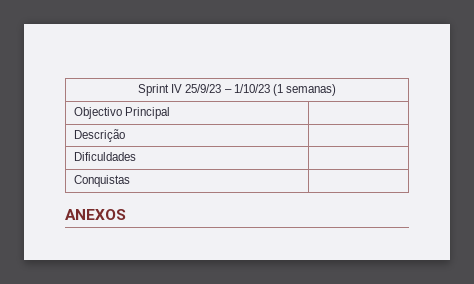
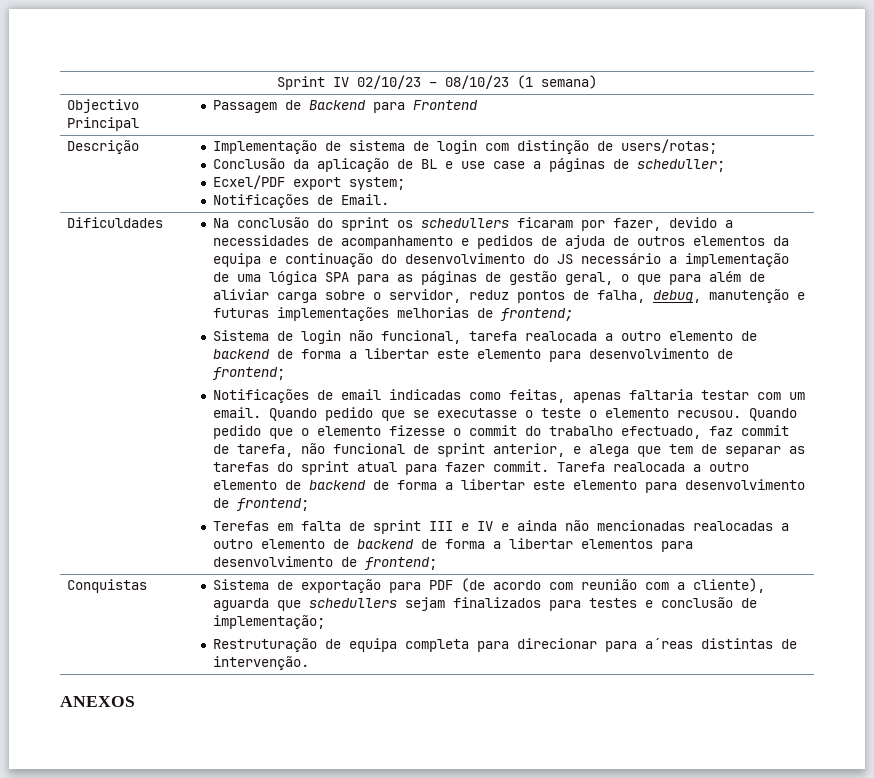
[185,84,336,96] [73,107,170,119] [73,129,125,142] [73,152,136,161] [73,175,130,187] 25/9/23 – 1/10/23 (1 semanas) // Objectivo Principal | // Descrição | // Dificuldades | // Conquistas | -> [357,75,597,89] [66,99,139,113] [66,117,139,131] [213,100,479,113] [66,140,139,154] [213,139,718,154] [213,158,726,172] [213,175,406,190] [213,194,390,208] [66,217,163,228] [213,217,734,231] [213,235,790,249] [213,253,790,267] [213,271,766,285] [213,289,806,303] [213,307,574,321] [213,330,758,344] [213,348,734,362] [213,367,286,380] [213,389,806,403] [213,407,798,421] [213,425,790,439] [213,443,806,457] [213,461,750,475] [213,479,806,493] [213,498,310,511] [213,520,790,534] [213,538,694,552] [213,556,438,570] [66,579,147,593] [213,578,766,593] [213,597,758,611] [213,615,326,629] [213,638,798,652] [213,656,310,670] 02/10/23 – 08/10/23 (1 semana) // Objectivo Principal | Passagem de Backend para Frontend // Descrição | Implementação de sistema de login com distinção de users/rotas; // Conclusão da aplicação de BL e use case a páginas de scheduller; // Ecxel/PDF export system; // Notificações de Email. // Dificuldades | Na conclusão do sprint os schedullers ficaram por fazer, devido a necessidades de acompanhamento e pedidos de ajuda de outros elementos da equipa e continuação do desenvolvimento do JS necessário a implementação de uma lógica SPA para as páginas de gestão geral, o que para além de aliviar carga sobre o servidor, reduz pontos de falha, debug, manutenção e futuras implementações melhorias de frontend; // Sistema de login não funcional, tarefa realocada a outro elemento de backend de forma a libertar este elemento para desenvolvimento de frontend; // Notificações de email indicadas como feitas, apenas faltaria testar com um email. Quando pedido que se executasse o teste o elemento recusou. Quando pedido que o elemento fizesse o commit do trabalho efectuado, faz commit de tarefa, não funcional de sprint anterior, e alega que tem de separar as tarefas do sprint atual para fazer commit. Tarefa realocada a outro elemento de backend de forma a libertar este elemento para desenvolvimento de frontend; // Terefas em falta de sprint III e IV e ainda não mencionadas realocadas a outro elemento de backend de forma a libertar elementos para desenvolvimento de frontend; // Conquistas | Sistema de exportação para PDF (de acordo com reunião com a cliente), aguarda que schedullers sejam finalizados para testes e conclusão de implementação; // Restruturação de equipa completa para direcionar para a´reas distintas de intervenção.

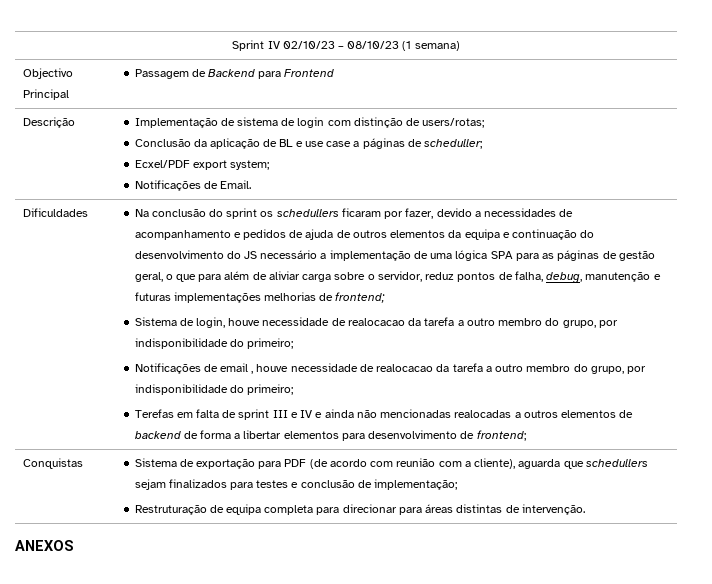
[301,330,758,344] [213,348,734,362] [213,367,286,380] [213,389,806,403] [213,407,798,421] [213,425,790,439] [213,443,806,457] [213,461,750,475] [213,479,806,493] [213,498,310,511] login não funcional, tarefa realocada a outro elemento de backend de forma a libertar este elemento para desenvolvimento de frontend; // Notificações de email indicadas como feitas, apenas faltaria testar com um email. Quando pedido que se executasse o teste o elemento recusou. Quando pedido que o elemento fizesse o commit do trabalho efectuado, faz commit de tarefa, não funcional de sprint anterior, e alega que tem de separar as tarefas do sprint atual para fazer commit. Tarefa realocada a outro elemento de backend de forma a libertar este elemento para desenvolvimento de frontend; -> [196,317,618,328] [134,338,294,349] [134,363,647,374] [134,384,294,395] login, houve necessidade de realocacao da tarefa a outro membro do grupo, por indisponibilidade do primeiro; // Notificações de email , houve necessidade de realocacao da tarefa a outro membro do grupo, por indisponibilidade do primeiro;
[213,539,326,549] outro elemento -> [523,410,617,418] outros elementos
[645,638,694,649] a´reas -> [425,504,454,513] áreas

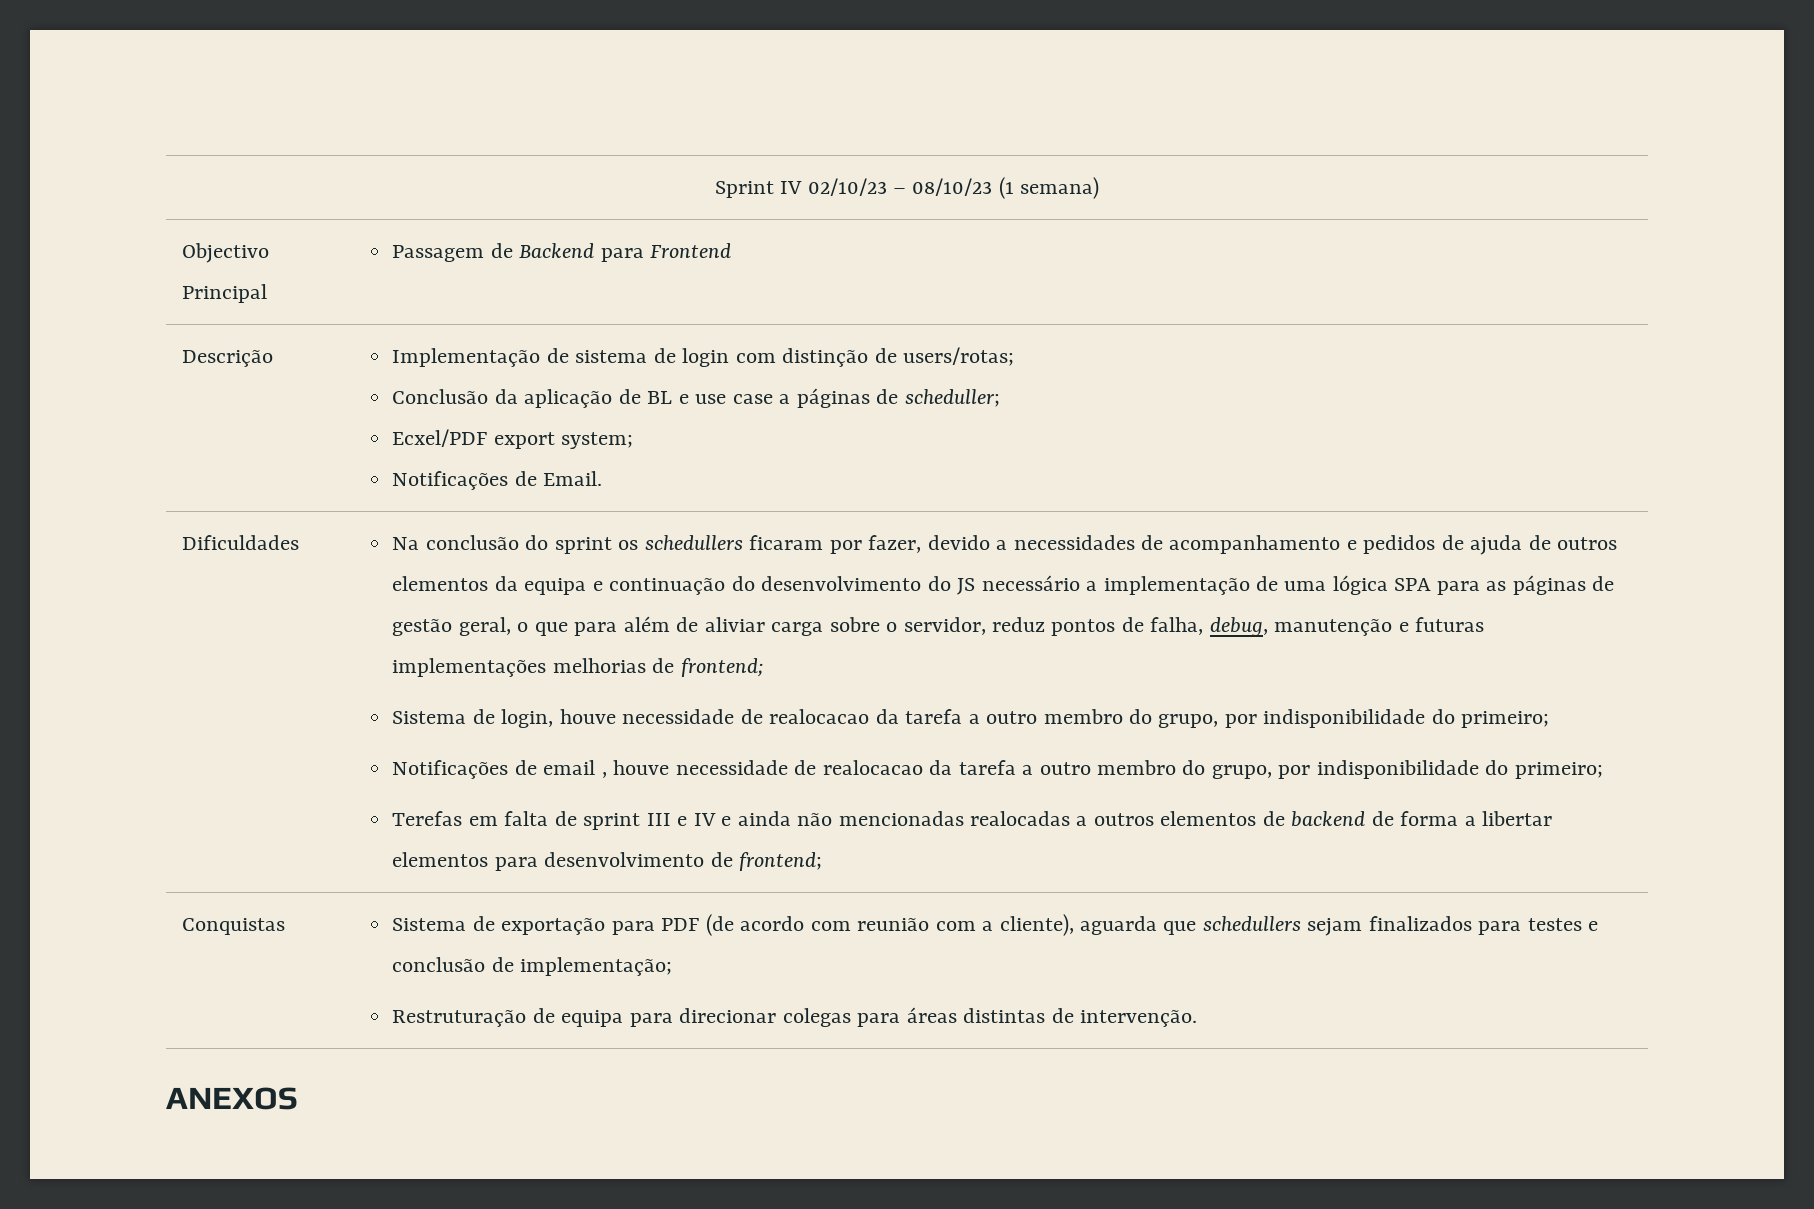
[264,505,314,515] completa -> (624, 1018) none
(397, 508) none -> [782,1008,851,1027] colegas

